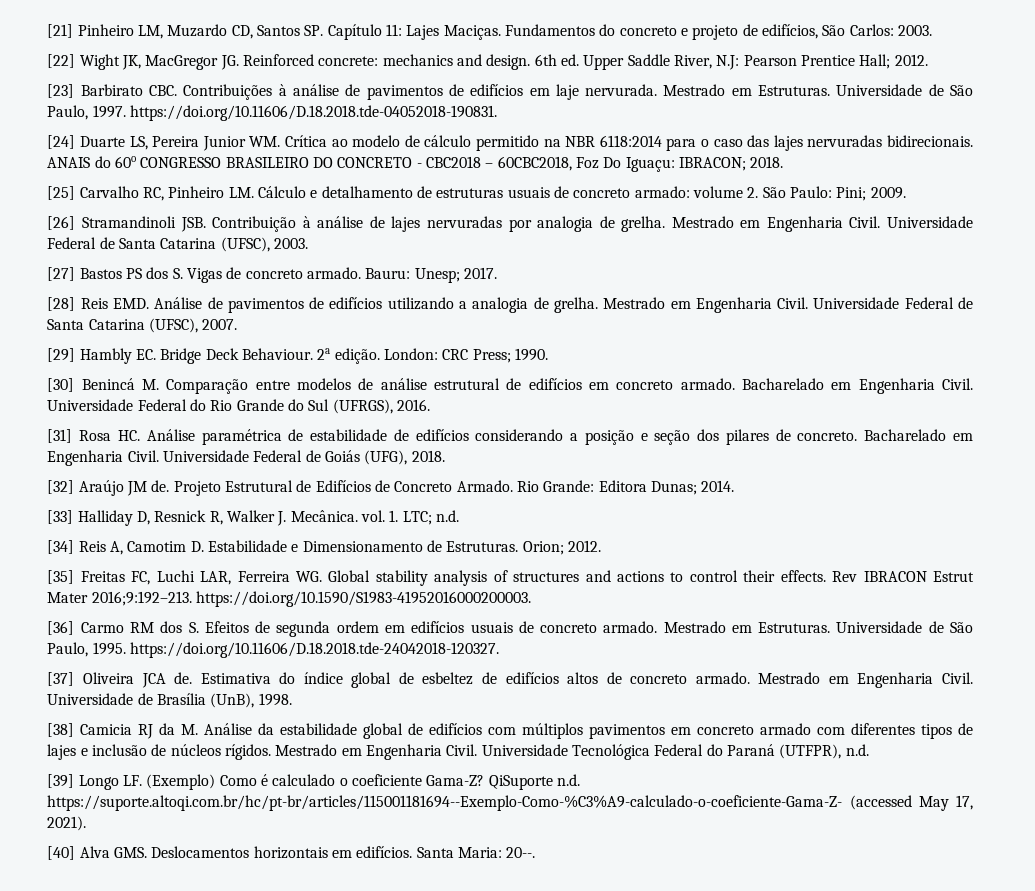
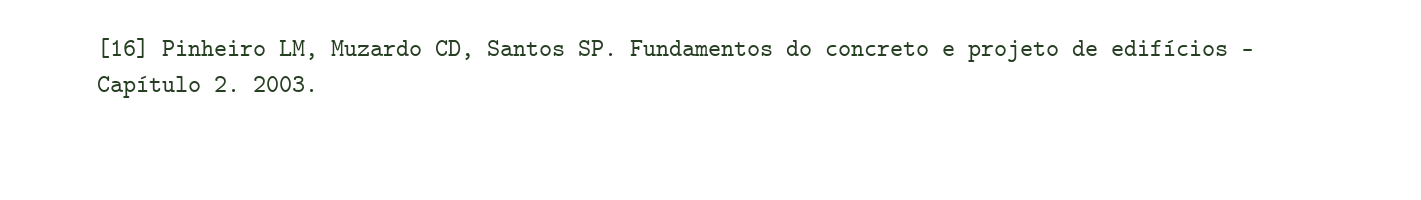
[47,24,74,38] [21] -> [97,38,150,58] [16]
[327,24,501,40] Capítulo 11: Lajes Maciças. -> (618, 48) none
[761,24,932,39] [47,54,928,70] [47,84,973,100] [47,105,498,121] [47,135,973,151] [47,156,784,172] [47,186,906,201] [47,216,973,232] [47,237,309,252] [47,267,497,283] [47,297,974,313] [47,318,238,333] [47,348,548,364] [47,378,974,394] [47,399,430,414] [47,429,973,445] [47,450,445,466] [47,480,735,496] [47,510,459,526] [47,540,601,555] [47,570,975,586] [47,591,532,607] [47,621,973,637] [47,642,500,658] [47,672,973,688] [47,693,292,708] [47,723,973,739] [47,744,869,760] [47,774,580,790] [47,795,973,811] [47,816,87,831] [47,846,536,860] edifícios, São Carlos: 2003. // [22] Wight JK, MacGregor JG. Reinforced concrete: mechanics and design. 6th ed. Upper Saddle River, N.J: Pearson Prentice Hall; 2012. // [23] Barbirato CBC. Contribuições à análise de pavimentos de edifícios em laje nervurada. Mestrado em Estruturas. Universidade de São Paulo, 1997. https://doi.org/10.11606/D.18.2018.tde-04052018-190831. // [24] Duarte LS, Pereira Junior WM. Crítica ao modelo de cálculo permitido na NBR 6118:2014 para o caso das lajes nervuradas bidirecionais. ANAIS do 60o CONGRESSO BRASILEIRO DO CONCRETO - CBC2018 – 60CBC2018, Foz Do Iguaçu: IBRACON; 2018. // [25] Carvalho RC, Pinheiro LM. Cálculo e detalhamento de estruturas usuais de concreto armado: volume 2. São Paulo: Pini; 2009. // [26] Stramandinoli JSB. Contribuição à análise de lajes nervuradas por analogia de grelha. Mestrado em Engenharia Civil. Universidade Federal de Santa Catarina (UFSC), 2003. // [27] Bastos PS dos S. Vigas de concreto armado. Bauru: Unesp; 2017. // [28] Reis EMD. Análise de pavimentos de edifícios utilizando a analogia de grelha. Mestrado em Engenharia Civil. Universidade Federal de Santa Catarina (UFSC), 2007. // [29] Hambly EC. Bridge Deck Behaviour. 2a edição. London: CRC Press; 1990. // [30] Benincá M. Comparação entre modelos de análise estrutural de edifícios em concreto armado. Bacharelado em Engenharia Civil. Universidade Federal do Rio Grande do Sul (UFRGS), 2016. // [31] Rosa HC. Análise paramétrica de estabilidade de edifícios considerando a posição e seção dos pilares de concreto. Bacharelado em Engenharia Civil. Universidade Federal de Goiás (UFG), 2018. // [32] Araújo JM de. Projeto Estrutural de Edifícios de Concreto Armado. Rio Grande: Editora Dunas; 2014. // [33] Halliday D, Resnick R, Walker J. Mecânica. vol. 1. LTC; n.d. // [34] Reis A, Camotim D. Estabilidade e Dimensionamento de Estruturas. Orion; 2012. // [35] Freitas FC, Luchi LAR, Ferreira WG. Global stability analysis of structures and actions to control their effects. Rev IBRACON Estrut Mater 2016;9:192–213. https://doi.org/10.1590/S1983-41952016000200003. // [36] Carmo RM dos S. Efeitos de segunda ordem em edifícios usuais de concreto armado. Mestrado em Estruturas. Universidade de São Paulo, 1995. https://doi.org/10.11606/D.18.2018.tde-24042018-120327. // [37] Oliveira JCA de. Estimativa do índice global de esbeltez de edifícios altos de concreto armado. Mestrado em Engenharia Civil. Universidade de Brasília (UnB), 1998. // [38] Camicia RJ da M. Análise da estabilidade global de edifícios com múltiplos pavimentos em concreto armado com diferentes tipos de lajes e inclusão de núcleos rígidos. Mestrado em Engenharia Civil. Universidade Tecnológica Federal do Paraná (UTFPR), n.d. // [39] Longo LF. (Exemplo) Como é calculado o coeficiente Gama-Z? QiSuporte n.d. https://suporte.altoqi.com.br/hc/pt-br/articles/115001181694--Exemplo-Como-%C3%A9-calculado-o-coeficiente-Gama-Z- (accessed May 17, 2021). // [40] Alva GMS. Deslocamentos horizontais em edifícios. Santa Maria: 20--. -> [1111,40,1255,56] [97,76,319,98] edifícios - Capítulo 2. 2003.

